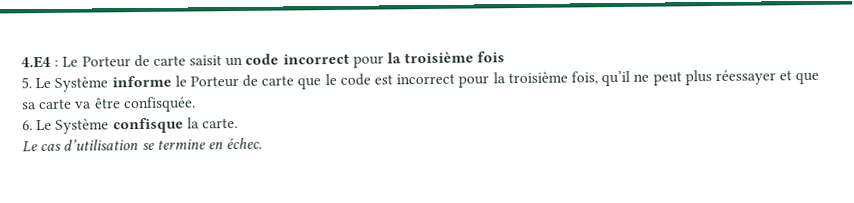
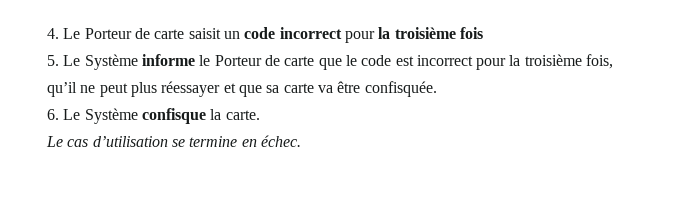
[21,55,60,69] 4.E4 : -> [47,28,59,39] 4.

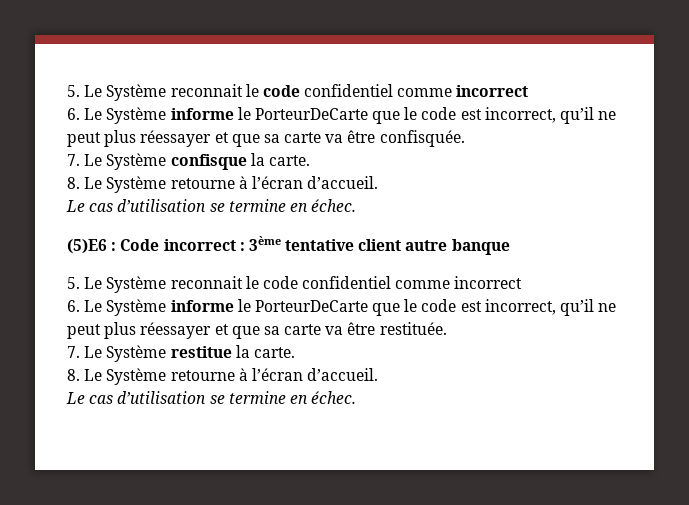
[47,27,483,43] [47,54,614,70] 4. Le Porteur de carte saisit un code incorrect pour la troisième fois // 5. Le Système informe le Porteur de carte que le code est incorrect pour la troisième fois, -> [67,84,529,101] [67,107,556,124] 5. Le Système reconnait le code confidentiel comme incorrect // 6. Le Système informe le PorteurDeCarte que le code est incorrect,
[47,109,59,120] 6. -> [67,154,80,166] 7.
[46,135,301,147] // Le cas d’utilisation se termine en échec. -> [67,176,379,193] [66,199,357,212] [67,236,510,255] [67,276,523,293] [67,299,617,316] [67,322,447,339] [67,345,295,362] [67,368,379,385] [66,391,357,404] // 8. Le Système retourne à l’écran d’accueil. // Le cas d’utilisation se termine en échec. // (5)E6 : Code incorrect : 3ème tentative client autre banque // 5. Le Système reconnait le code confidentiel comme incorrect // 6. Le Système informe le PorteurDeCarte que le code est incorrect, qu’il ne peut plus réessayer et que sa carte va être restituée. // 7. Le Système restitue la carte. // 8. Le Système retourne à l’écran d’accueil. // Le cas d’utilisation se termine en échec.

